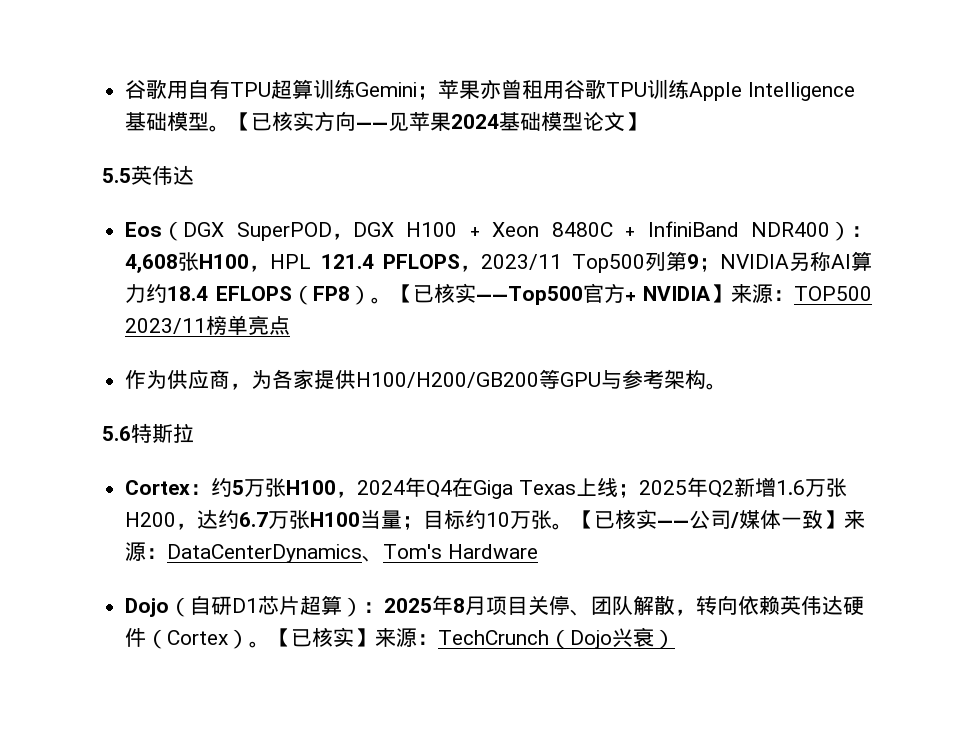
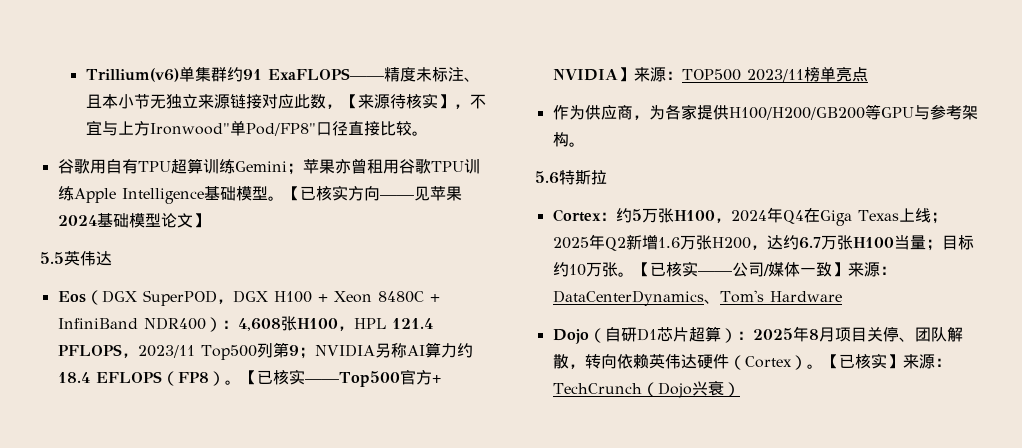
(125, 89) none -> [85,66,480,82] [85,93,486,109] [85,120,428,136] Trillium(v6)单集群约91 ExaFLOPS——精度未标注、且本小节无独立来源链接对应此数，【来源待核实】，不宜与上方Ironwood"单Pod/FP8"口径直接比较。 //

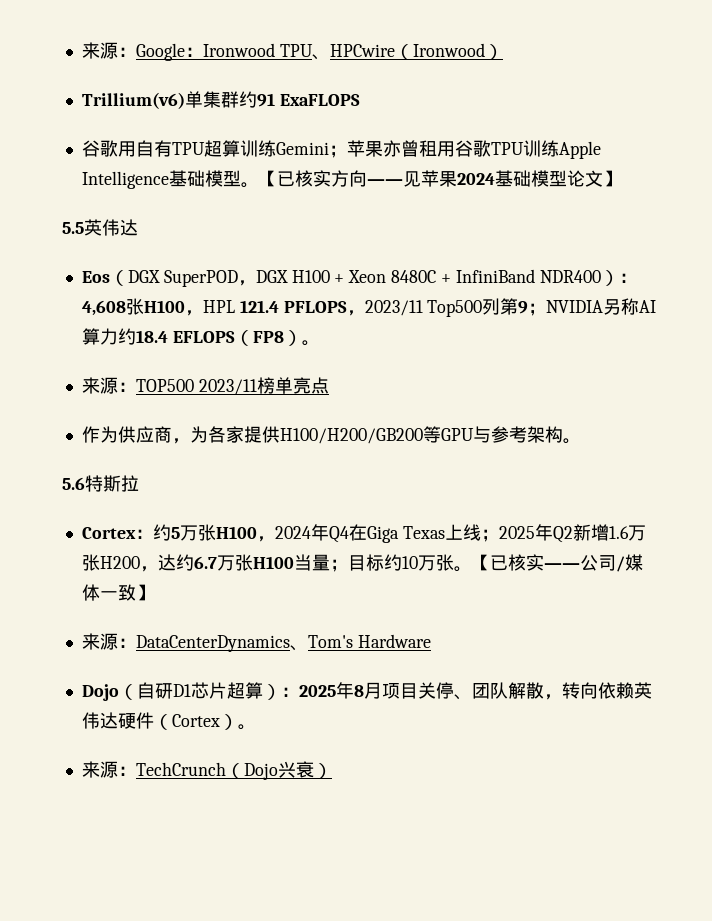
[85,66,480,82] [85,93,486,109] [85,120,428,136] Trillium(v6)单集群约91 ExaFLOPS——精度未标注、且本小节无独立来源链接对应此数，【来源待核实】，不宜与上方Ironwood"单Pod/FP8"口径直接比较。 -> [81,42,503,61] [81,91,360,109] 来源：Google：Ironwood TPU、HPCwire（Ironwood） // Trillium(v6)单集群约91 ExaFLOPS
[240,369,441,387] [552,67,634,82] 【已核实——Top500官方+ NVIDIA】 -> (320, 343) //
(848, 269) none -> (154, 592) //
[822,353,903,369] 【已核实】 -> (256, 727) //

